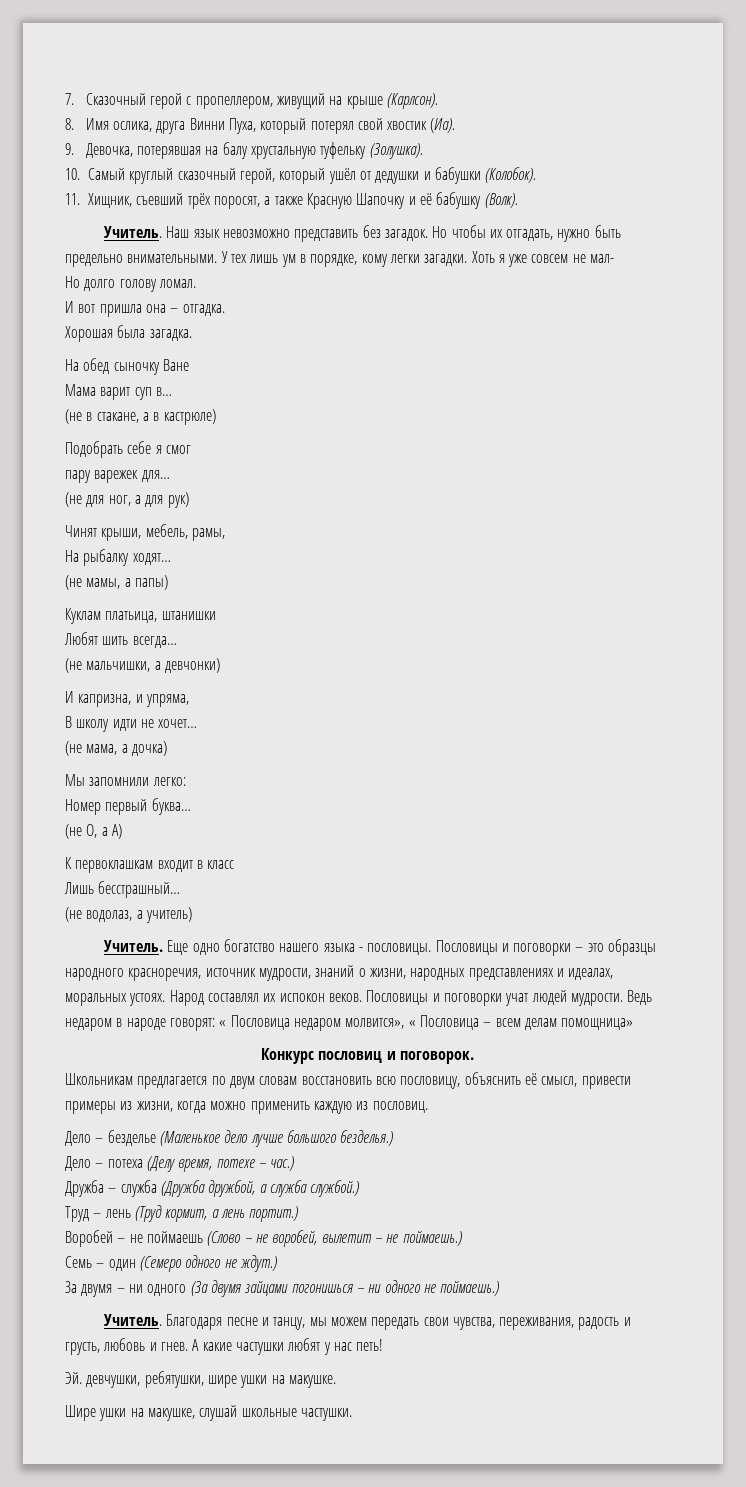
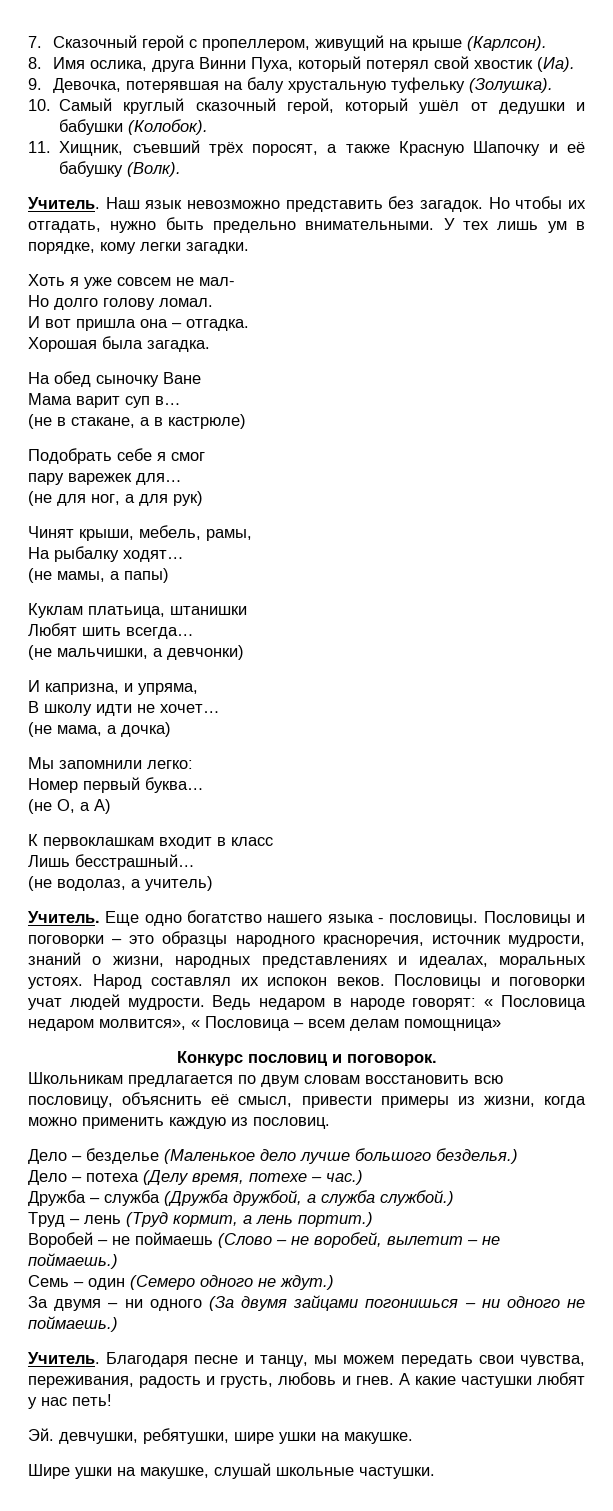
(468, 260) none -> (249, 248) //

